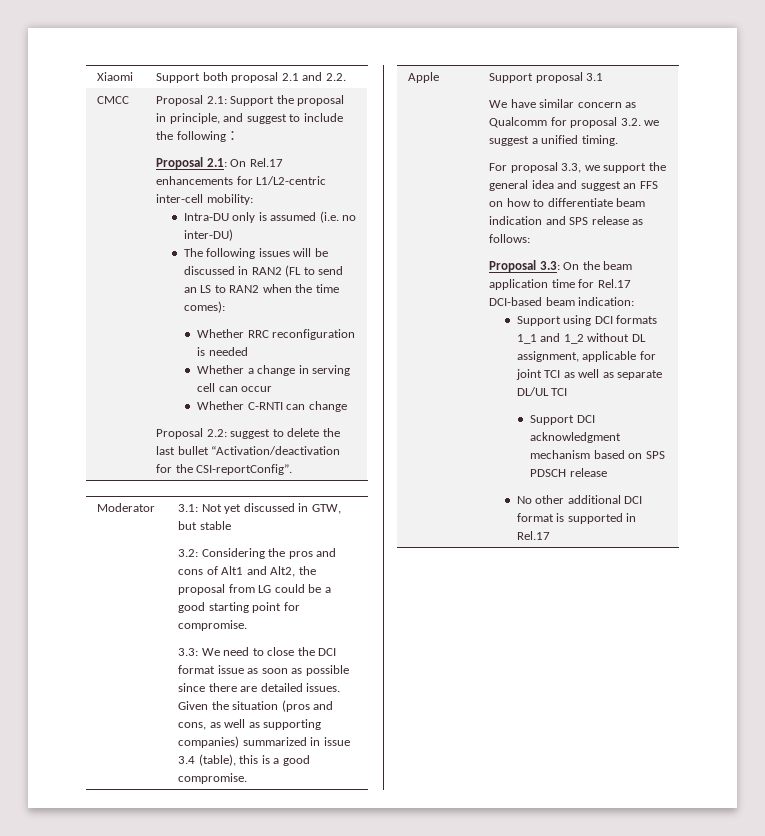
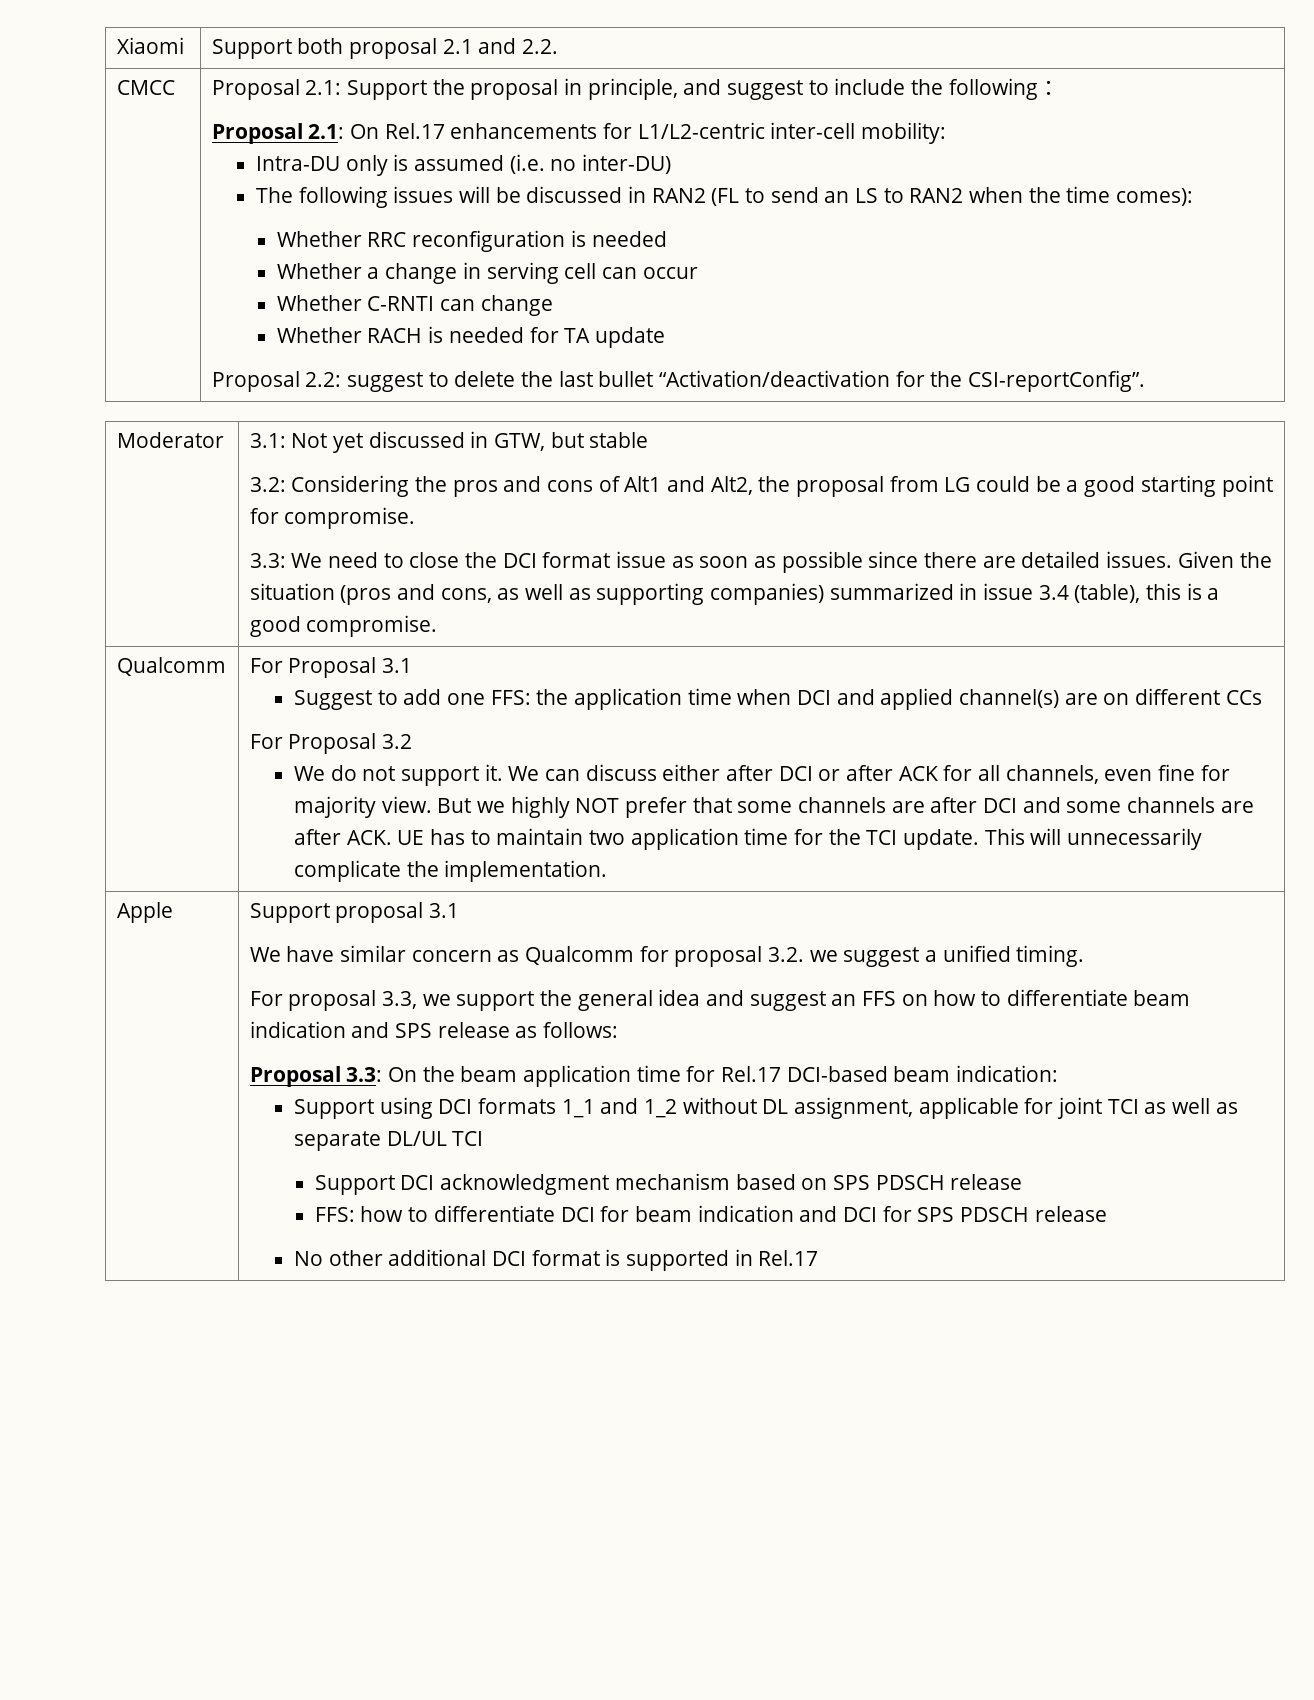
(347, 406) none -> [276,326,665,348] // Whether RACH is needed for TA update
(248, 778) none -> [116,657,226,676] [249,657,413,678] [293,688,1262,710] [249,733,413,754] [293,764,1230,786] [293,796,1254,818] [293,828,1202,850] [293,860,608,882] // Qualcomm | For Proposal 3.1 // Suggest to add one FFS: the application time when DCI and applied channel(s) are on different CCs // For Proposal 3.2 // We do not support it. We can discuss either after DCI or after ACK for all channels, even fine for majority view. But we highly NOT prefer that some channels are after DCI and some channels are after ACK. UE has to maintain two application time for the TCI update. This will unnecessarily complicate the implementation.
(607, 472) none -> [314,1205,1107,1222] // FFS: how to differentiate DCI for beam indication and DCI for SPS PDSCH release

